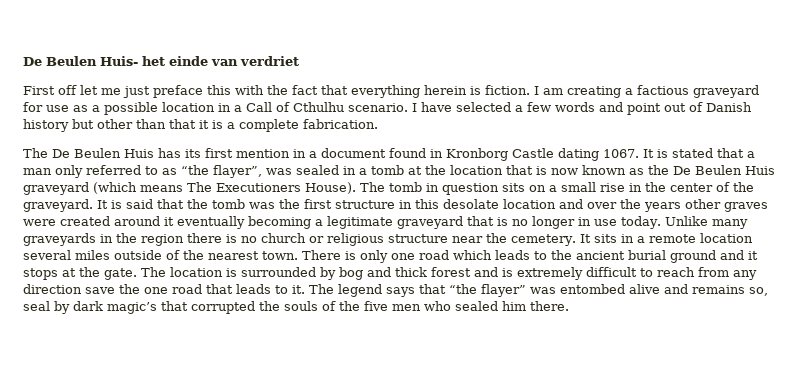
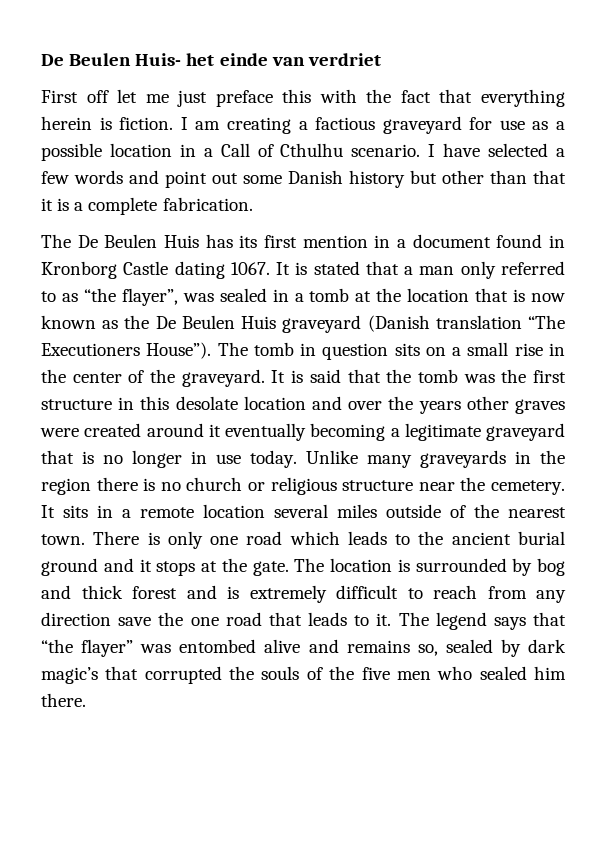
[689,102,703,112] of -> [243,175,282,184] some
[93,182,356,194] (which means The Executioners House). -> [367,315,565,332] [41,342,212,359] (Danish translation “The Executioners House”).
[23,301,50,311] seal -> [445,639,493,653] sealed

